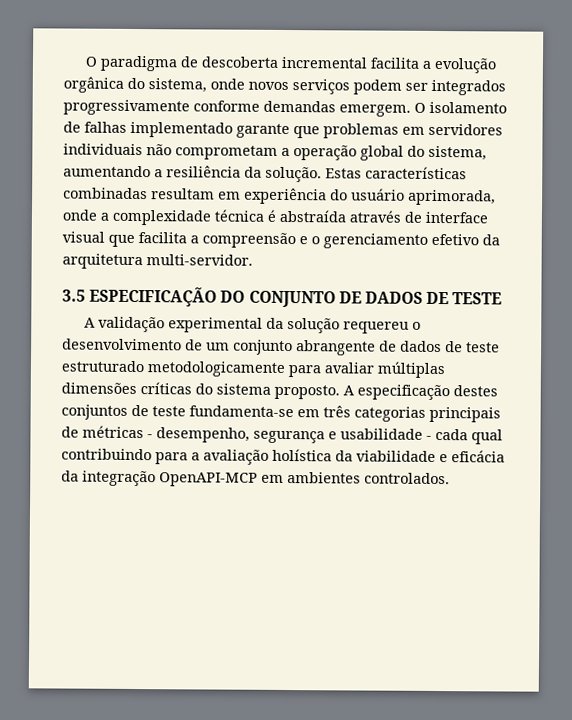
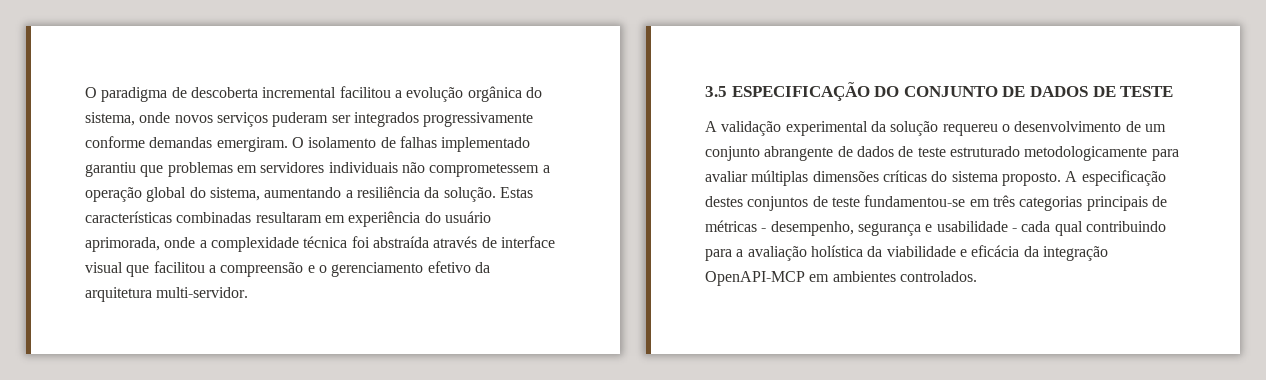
[370,57,421,69] facilita -> [339,86,391,98] facilitou
[353,79,402,95] podem -> [272,112,329,127] puderam
[339,104,411,117] emergem. -> [216,137,288,152] emergiram.
[236,123,290,139] garante -> [85,162,136,177] garantiu
[175,145,278,160] comprometam -> [429,163,540,177] comprometessem
[151,188,215,200] resultam -> [255,212,322,223] resultaram
[267,209,276,222] é -> [351,236,370,248] foi
[138,232,187,244] facilita -> [153,261,205,273] facilitou
[189,405,294,418] fundamenta-se -> [864,195,966,207] fundamentou-se

